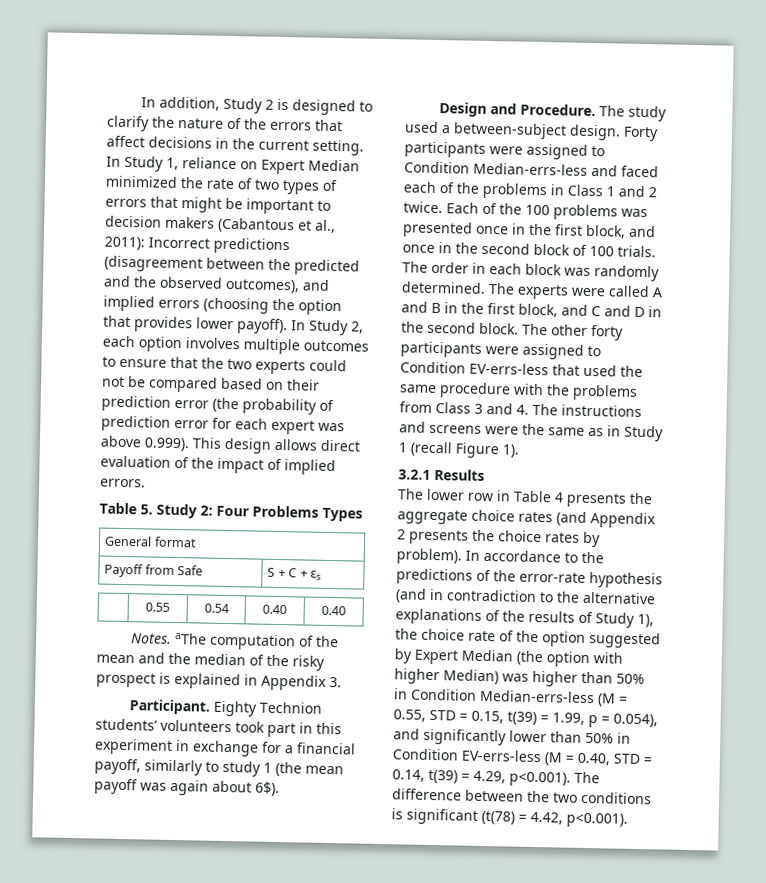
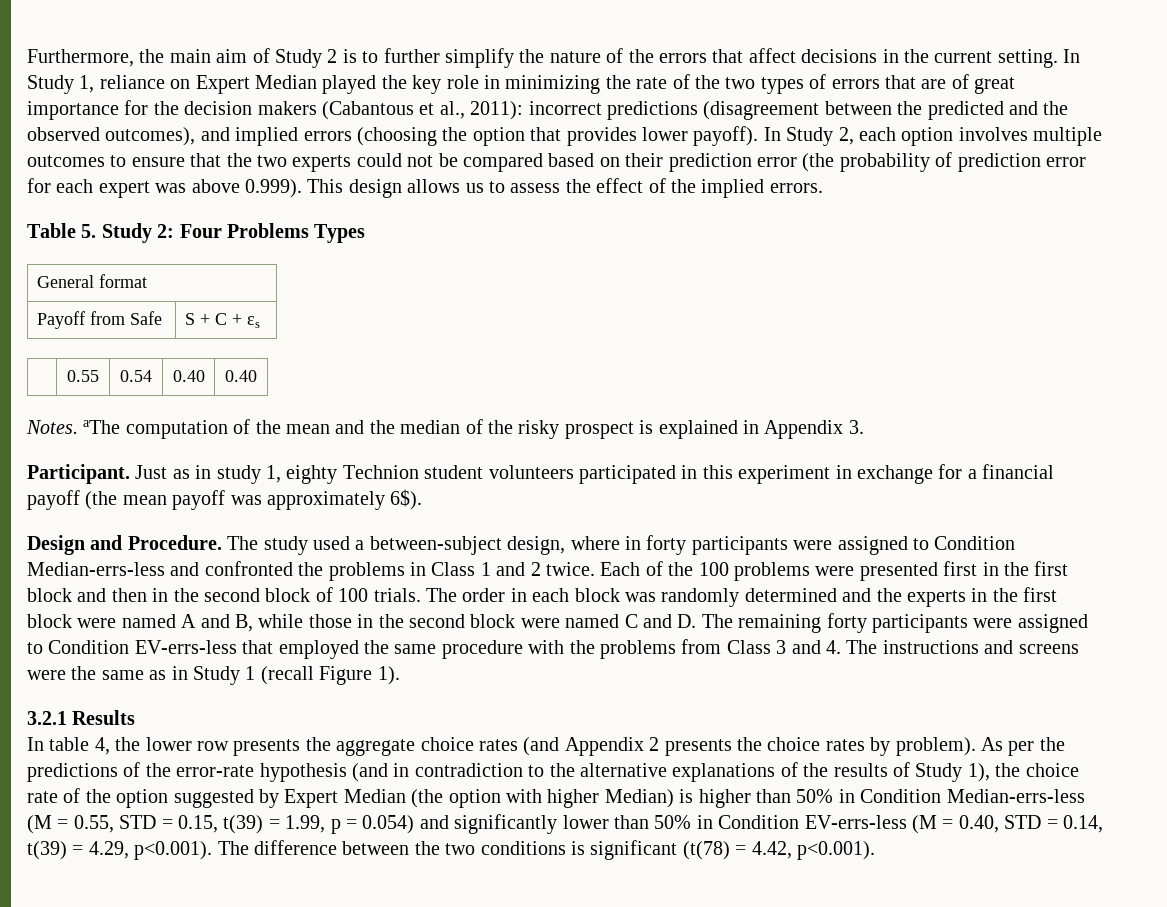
[140,96,373,116] [106,115,150,132] In addition, Study 2 is designed to clarify -> [27,48,514,68] Furthermore, the main aim of Study 2 is to further simplify
[105,175,178,188] minimized -> [322,75,601,94] played the key role in minimizing
(253, 184) none -> [694,75,720,89] the
[181,197,331,215] might be important to -> [921,74,1016,94] [27,100,179,120] are of great importance for the
[148,237,210,249] Incorrect -> [528,101,602,115] incorrect
[320,439,361,452] [100,455,282,474] direct evaluation of the impact of -> [465,178,696,193] us to assess the effect of the
[212,700,322,717] [95,718,296,738] Eighty Technion students’ volunteers took part -> [135,465,676,484] Just as in study 1, eighty Technion student volunteers participated
[94,758,272,777] payoff, similarly to study 1 -> [27,490,80,510] payoff
[170,779,252,796] again about -> [267,491,385,510] approximately
[569,124,659,142] design. Forty -> [507,535,687,555] design, where in forty
[621,165,659,178] [403,181,455,194] faced each of -> [204,561,293,576] confronted
[621,208,648,218] [402,221,656,239] [402,244,435,253] was presented once in the first block, and once -> [815,561,1069,581] [27,588,147,602] were presented first in the first block and then
[401,281,663,300] [401,301,662,318] [401,321,588,336] determined. The experts were called A and B in the first block, and C and D in the second block. The other -> [744,587,1058,607] [27,614,822,633] determined and the experts in the first block were named A and B, while those in the second block were named C and D. The remaining
[583,364,617,377] used -> [278,640,359,659] employed
[397,488,564,503] The lower row in Table 4 -> [27,737,230,755] In table 4, the lower row
[465,549,578,563] In accordance to -> [980,737,1035,756] As per
[502,673,529,682] was -> [679,789,694,803] is
[613,713,658,728] 0.054), -> [362,815,415,834] 0.054)

